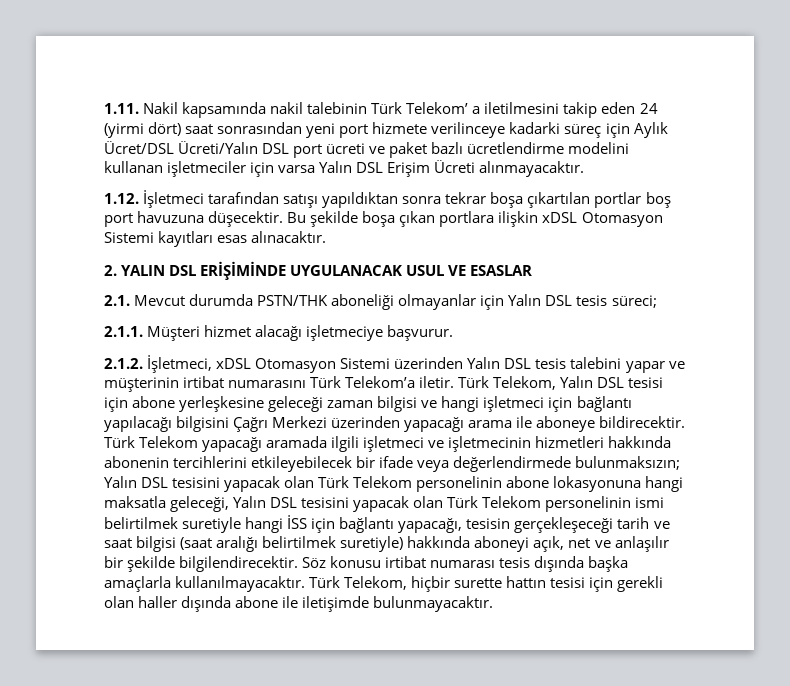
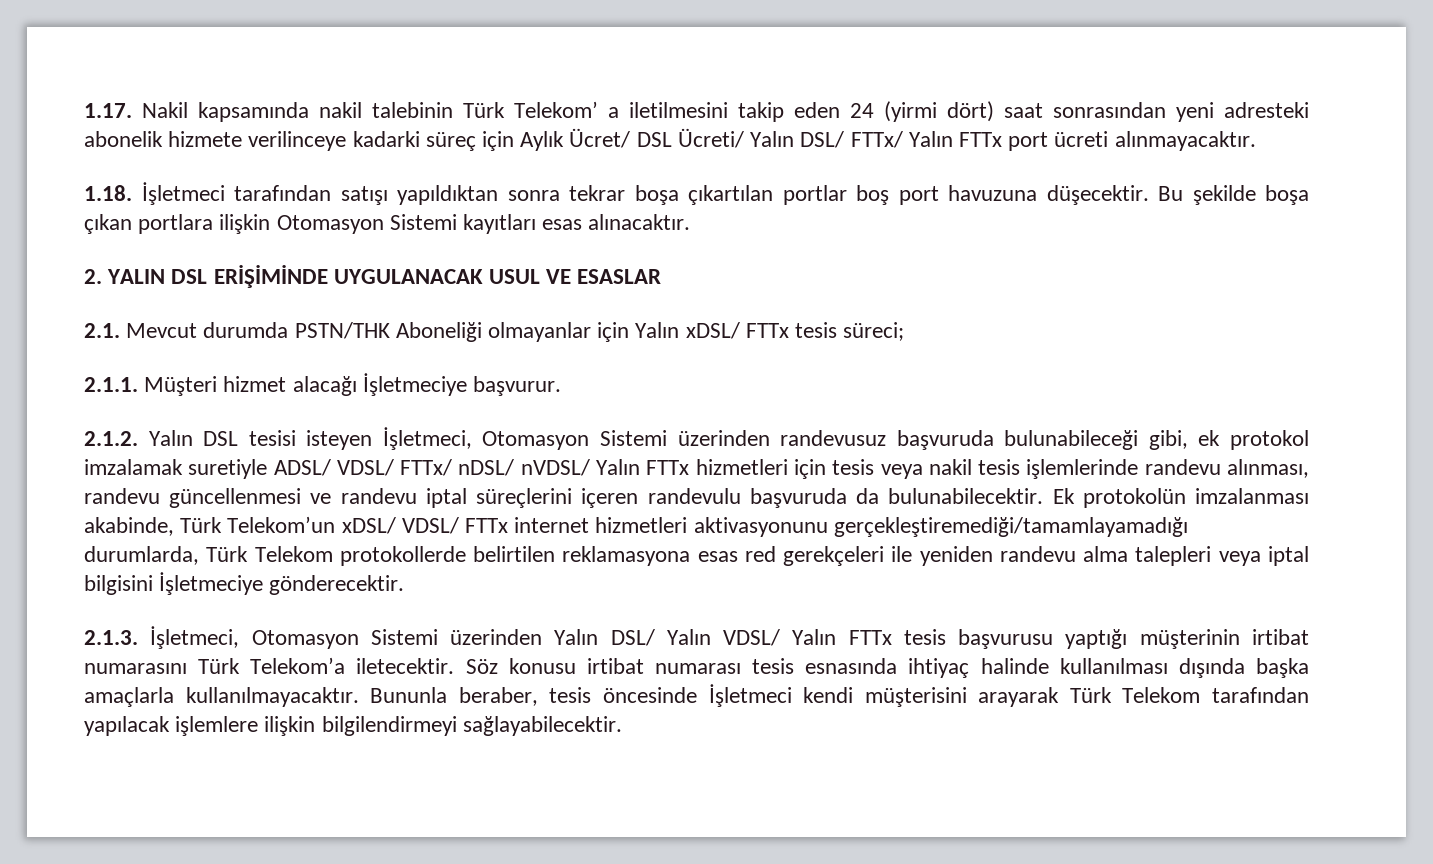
[104,103,139,114] 1.11. -> [84,103,132,118] 1.17.
[339,124,369,138] port -> [1224,102,1309,118] [84,131,163,147] adresteki abonelik
[104,141,630,158] [104,160,476,177] Ücret/DSL Ücreti/Yalın DSL port ücreti ve paket bazlı ücretlendirme modelini kullanan işletmeciler için varsa Yalın DSL Erişim Ücreti -> [569,128,1109,151] Ücret/ DSL Ücreti/ Yalın DSL/ FTTx/ Yalın FTTx port ücreti
[104,193,139,204] 1.12. -> [84,185,132,201] 1.18.
[542,212,578,223] xDSL -> (271, 224) none
[331,294,395,310] aboneliği -> [395,322,482,342] Aboneliği
[545,295,573,306] DSL -> [685,322,789,339] xDSL/ FTTx
[306,325,384,341] işletmeciye -> [362,373,467,396] İşletmeciye
[147,355,685,373] İşletmeci, xDSL Otomasyon Sistemi üzerinden Yalın DSL tesis talebini yapar ve -> [148,427,1310,450] [84,459,1309,479] [84,488,1310,508] [84,516,1188,537] [84,546,1309,566] [84,572,405,595] [84,626,1128,649] Yalın DSL tesisi isteyen İşletmeci, Otomasyon Sistemi üzerinden randevusuz başvuruda bulunabileceği gibi, ek protokol imzalamak suretiyle ADSL/ VDSL/ FTTx/ nDSL/ nVDSL/ Yalın FTTx hizmetleri için tesis veya nakil tesis işlemlerinde randevu alınması, randevu güncellenmesi ve randevu iptal süreçlerini içeren randevulu başvuruda da bulunabilecektir. Ek protokolün imzalanması akabinde, Türk Telekom’un xDSL/ VDSL/ FTTx internet hizmetleri aktivasyonunu gerçekleştiremediği/tamamlayamadığı durumlarda, Türk Telekom protokollerde belirtilen reklamasyona esas red gerekçeleri ile yeniden randevu alma talepleri veya iptal bilgisini İşletmeciye gönderecektir. // 2.1.3. İşletmeci, Otomasyon Sistemi üzerinden Yalın DSL/ Yalın VDSL/ Yalın FTTx tesis başvurusu yaptığı
[419,376,664,390] [104,396,632,412] [104,416,686,432] [104,436,672,452] [104,456,681,472] [104,476,684,492] [104,496,665,512] [104,515,670,533] [104,536,669,552] [104,556,299,572] iletir. Türk Telekom, Yalın DSL tesisi için abone yerleşkesine geleceği zaman bilgisi ve hangi işletmeci için bağlantı yapılacağı bilgisini Çağrı Merkezi üzerinden yapacağı arama ile aboneye bildirecektir. Türk Telekom yapacağı aramada ilgili işletmeci ve işletmecinin hizmetleri hakkında abonenin tercihlerini etkileyebilecek bir ifade veya değerlendirmede bulunmaksızın; Yalın DSL tesisini yapacak olan Türk Telekom personelinin abone lokasyonuna hangi maksatla geleceği, Yalın DSL tesisini yapacak olan Türk Telekom personelinin ismi belirtilmek suretiyle hangi İSS için bağlantı yapacağı, tesisin gerçekleşeceği tarih ve saat bilgisi (saat aralığı belirtilmek suretiyle) hakkında aboneyi açık, net ve anlaşılır bir şekilde bilgilendirecektir. -> [356,658,455,674] iletecektir.
[534,556,629,572] [104,576,664,592] [104,596,494,612] dışında başka amaçlarla kullanılmayacaktır. Türk Telekom, hiçbir surette hattın tesisi için gerekli olan haller dışında abone ile iletişimde bulunmayacaktır. -> [805,658,1309,678] [84,684,1309,707] [84,716,622,736] esnasında ihtiyaç halinde kullanılması dışında başka amaçlarla kullanılmayacaktır. Bununla beraber, tesis öncesinde İşletmeci kendi müşterisini arayarak Türk Telekom tarafından yapılacak işlemlere ilişkin bilgilendirmeyi sağlayabilecektir.

